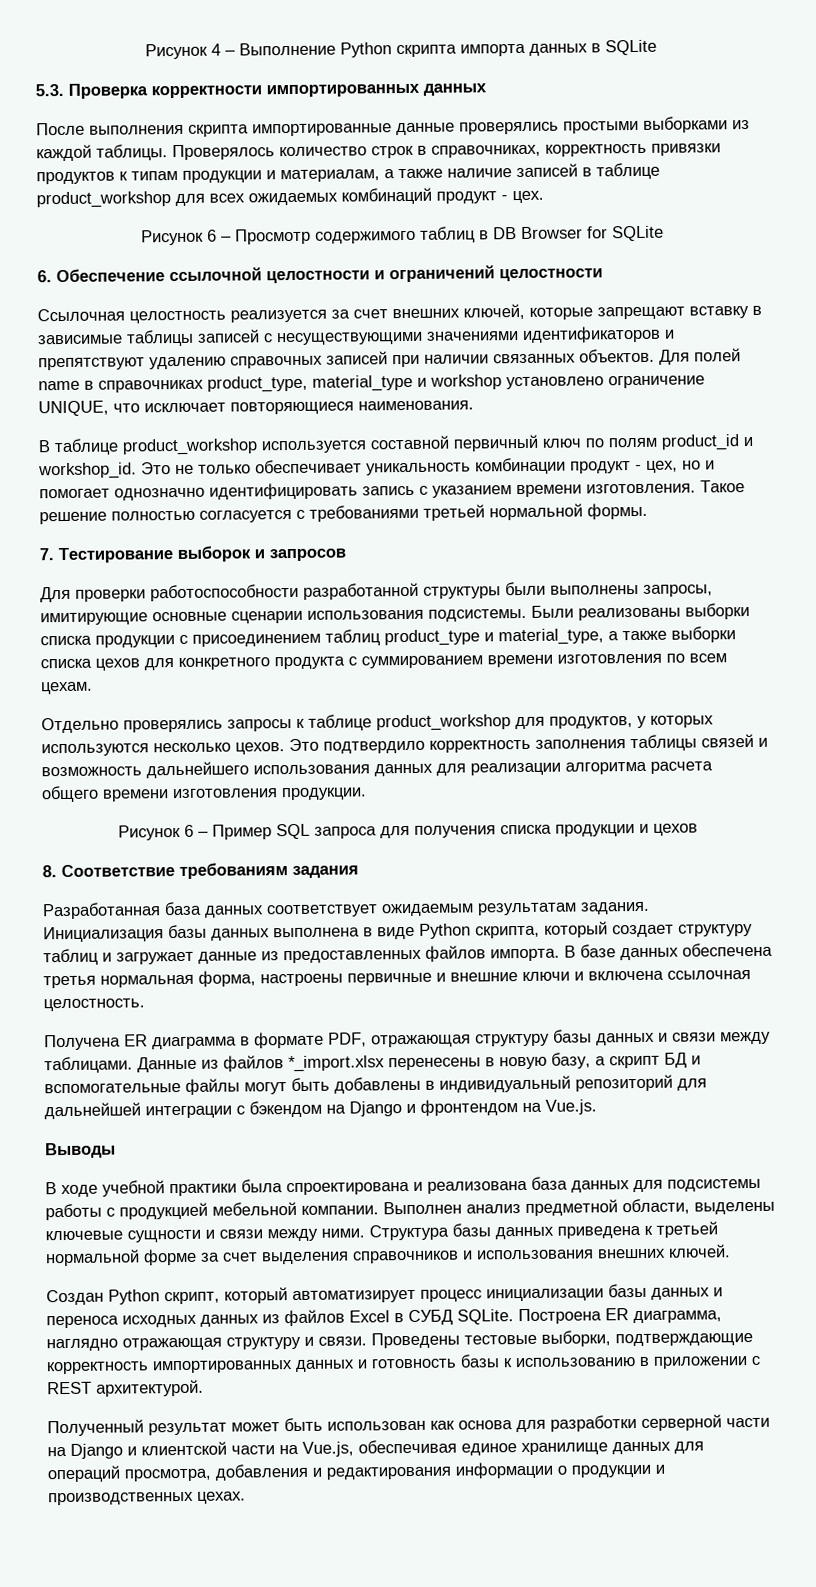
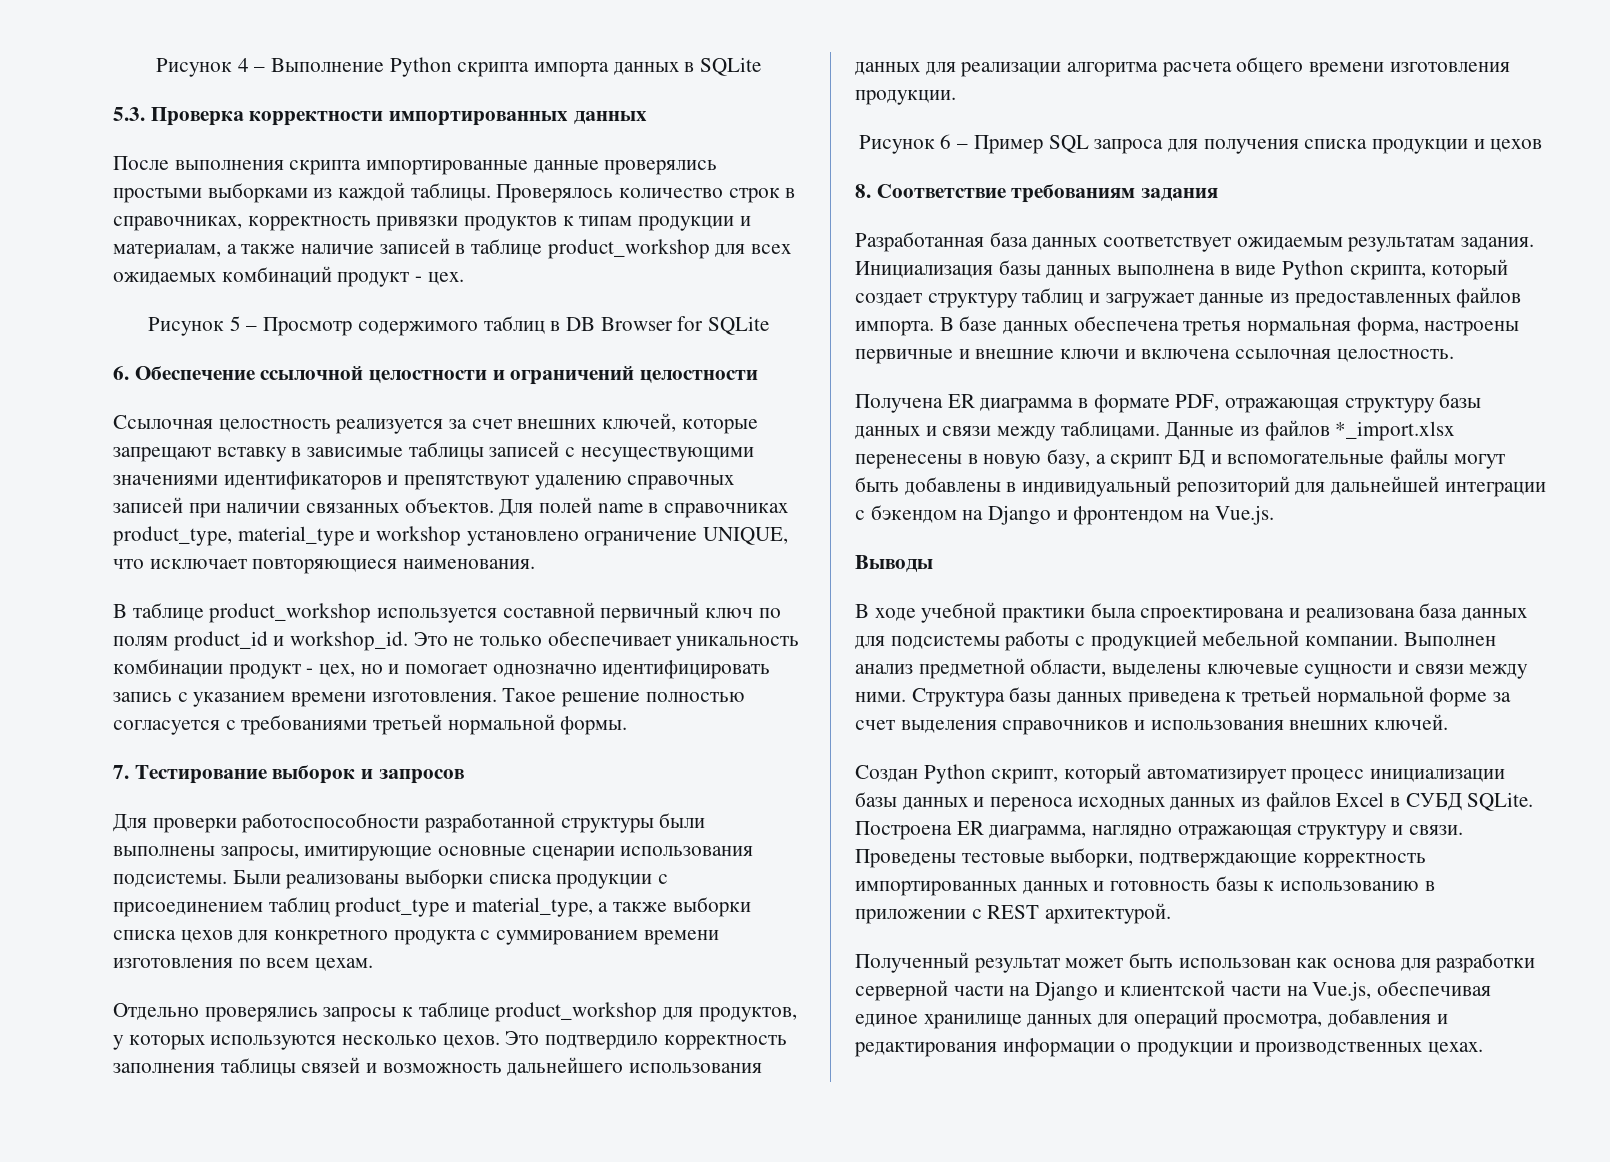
[207,229,217,242] 6 -> [229,316,241,331] 5

